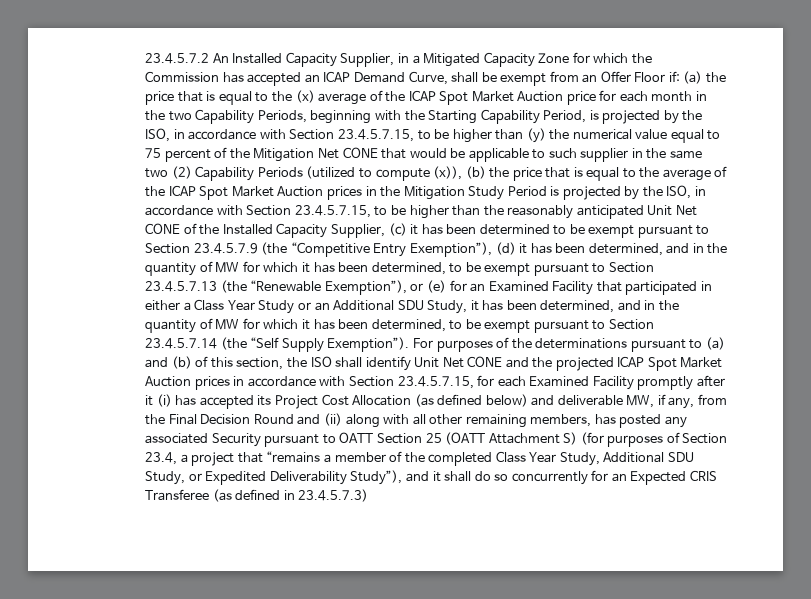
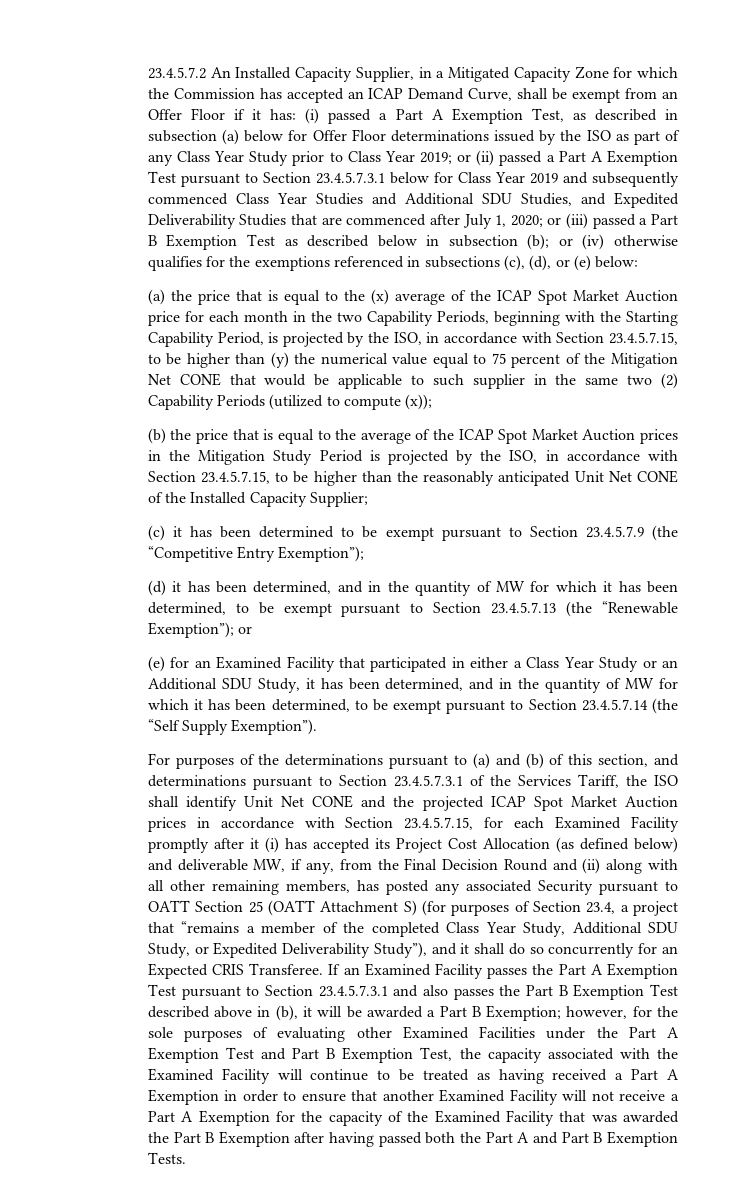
[668,71,680,82] if: -> [234,108,678,124] [147,129,681,145] [147,150,678,166] [147,171,680,187] [147,192,679,208] [147,213,678,229] [147,234,678,250] [147,255,639,271] if it has: (i) passed a Part A Exemption Test, as described in subsection (a) below for Offer Floor determinations issued by the ISO as part of any Class Year Study prior to Class Year 2019; or (ii) passed a Part A Exemption Test pursuant to Section 23.4.5.7.3.1 below for Class Year 2019 and subsequently commenced Class Year Studies and Additional SDU Studies, and Expedited Deliverability Studies that are commenced after July 1, 2020; or (iii) passed a Part B Exemption Test as described below in subsection (b); or (iv) otherwise qualifies for the exemptions referenced in subsections (c), (d), or (e) below: //
[433,166,463,180] (x)), -> [405,394,433,410] (x)); //
[330,224,385,238] Supplier, -> [310,492,369,507] Supplier; //
[409,242,492,257] Exemption”), -> [278,546,365,562] Exemption”); //
[324,280,424,295] Exemption”), or -> [147,622,253,638] Exemption”); or //
(410, 344) none -> (318, 727) //
(284, 363) none -> [653,754,679,766] [147,774,619,790] and determinations pursuant to Section 23.4.5.7.3.1 of the Services Tariff,
[145,489,369,502] Transferee (as defined in 23.4.5.7.3) -> [249,963,679,979] [147,984,678,1000] [147,1005,678,1021] [147,1026,679,1042] [147,1047,678,1063] [147,1068,679,1084] [147,1089,680,1105] [147,1110,680,1126] [147,1131,678,1147] [147,1152,186,1164] Transferee. If an Examined Facility passes the Part A Exemption Test pursuant to Section 23.4.5.7.3.1 and also passes the Part B Exemption Test described above in (b), it will be awarded a Part B Exemption; however, for the sole purposes of evaluating other Examined Facilities under the Part A Exemption Test and Part B Exemption Test, the capacity associated with the Examined Facility will continue to be treated as having received a Part A Exemption in order to ensure that another Examined Facility will not receive a Part A Exemption for the capacity of the Examined Facility that was awarded the Part B Exemption after having passed both the Part A and Part B Exemption Tests.

